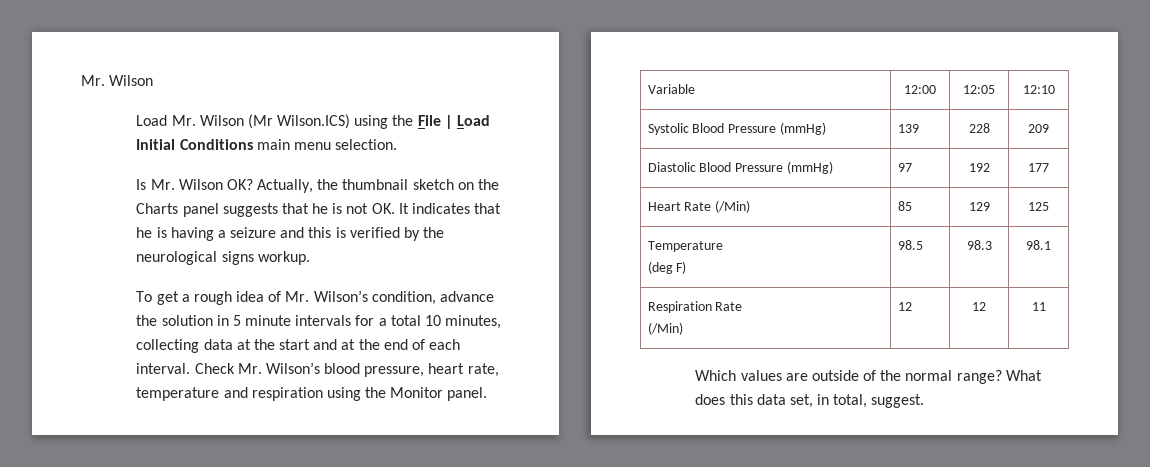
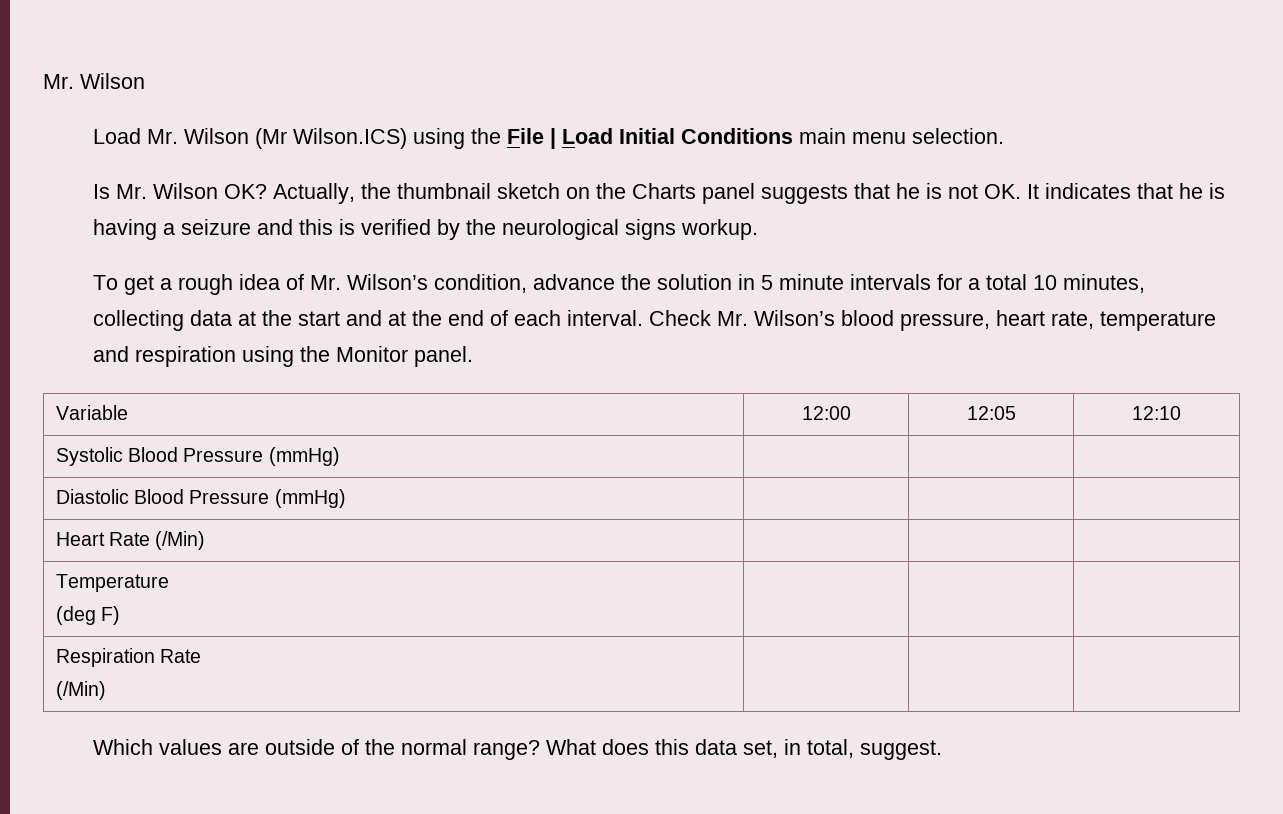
[897,124,919,133] [968,123,990,133] [1028,124,1049,133] 139 | 228 | 209 -> (340, 456) | |
[897,163,912,172] [968,163,990,172] [1028,163,1049,172] 97 | 192 | 177 -> (346, 498) | |
[897,201,912,211] [968,202,990,211] [1028,202,1049,211] 85 | 129 | 125 -> (206, 540) | |
[897,240,923,250] [966,240,992,250] [1026,240,1051,250] 98.5 | 98.3 | 98.1 -> (121, 615) | |
[897,302,912,311] [972,302,986,311] [1031,302,1046,311] 12 | 12 | 11 -> (106, 690) | |

